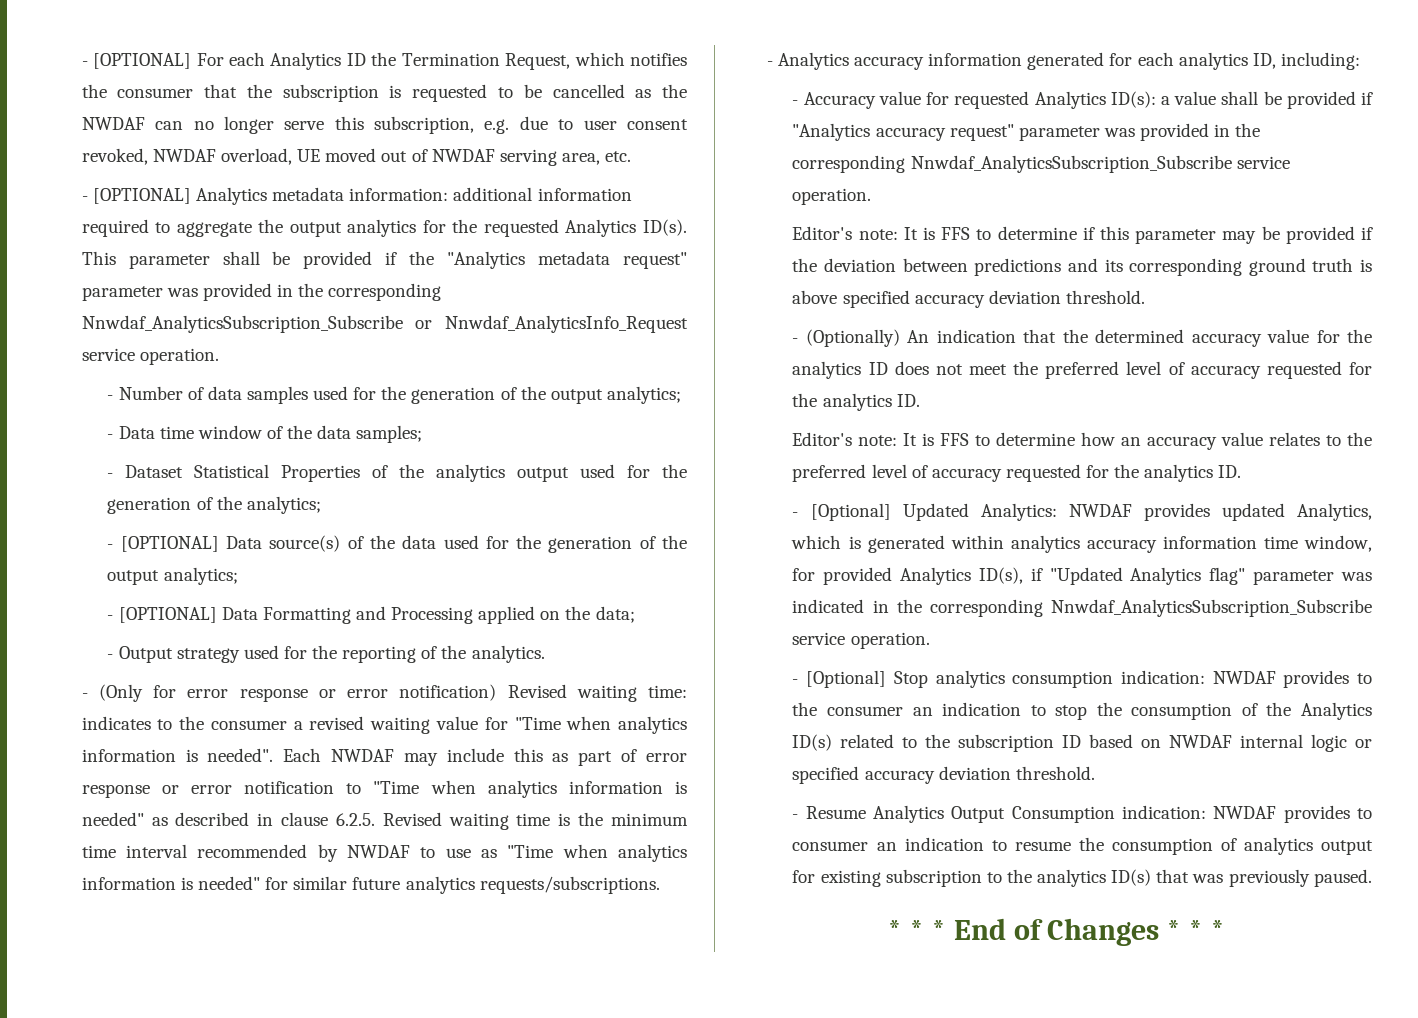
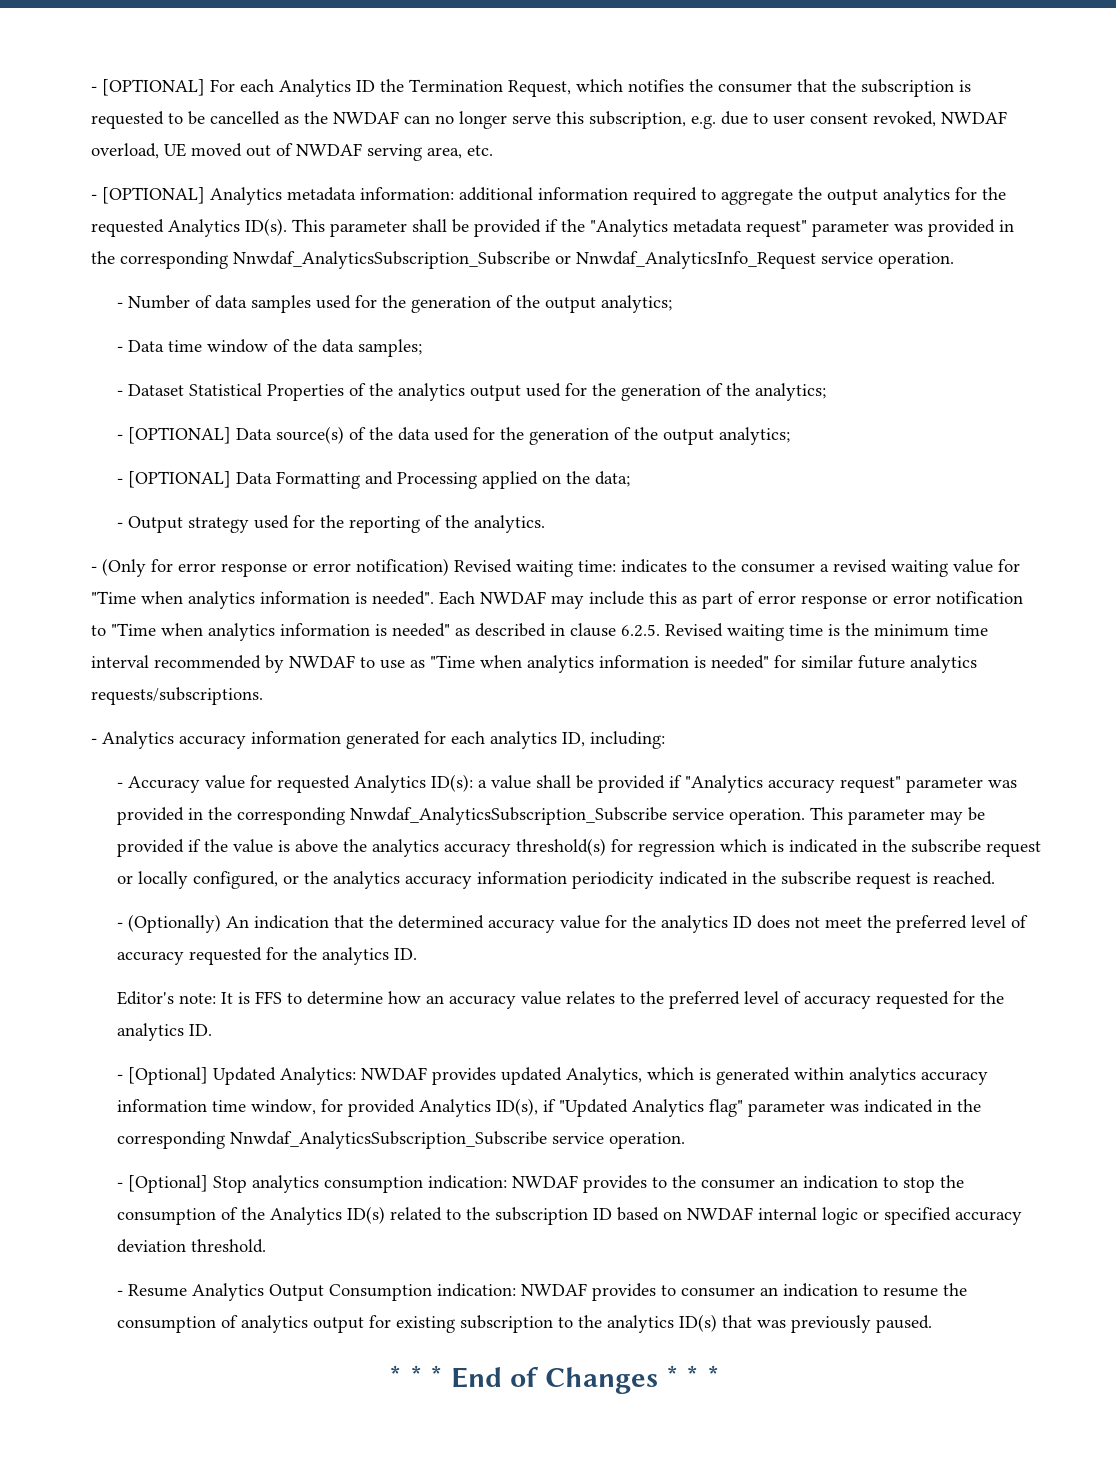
[792,226,1130,240] // Editor's note: It is FFS to determine if this -> [809,807,843,820] This
[824,258,1372,276] [792,290,1145,308] deviation between predictions and its corresponding ground truth is above specified accuracy deviation threshold. -> [232,838,1041,857] [116,871,995,889] value is above the analytics accuracy threshold(s) for regression which is indicated in the subscribe request or locally configured, or the analytics accuracy information periodicity indicated in the subscribe request is reached.

